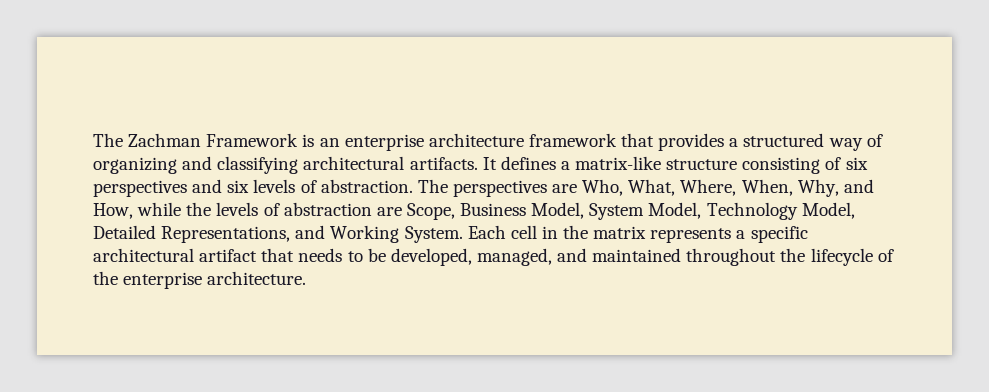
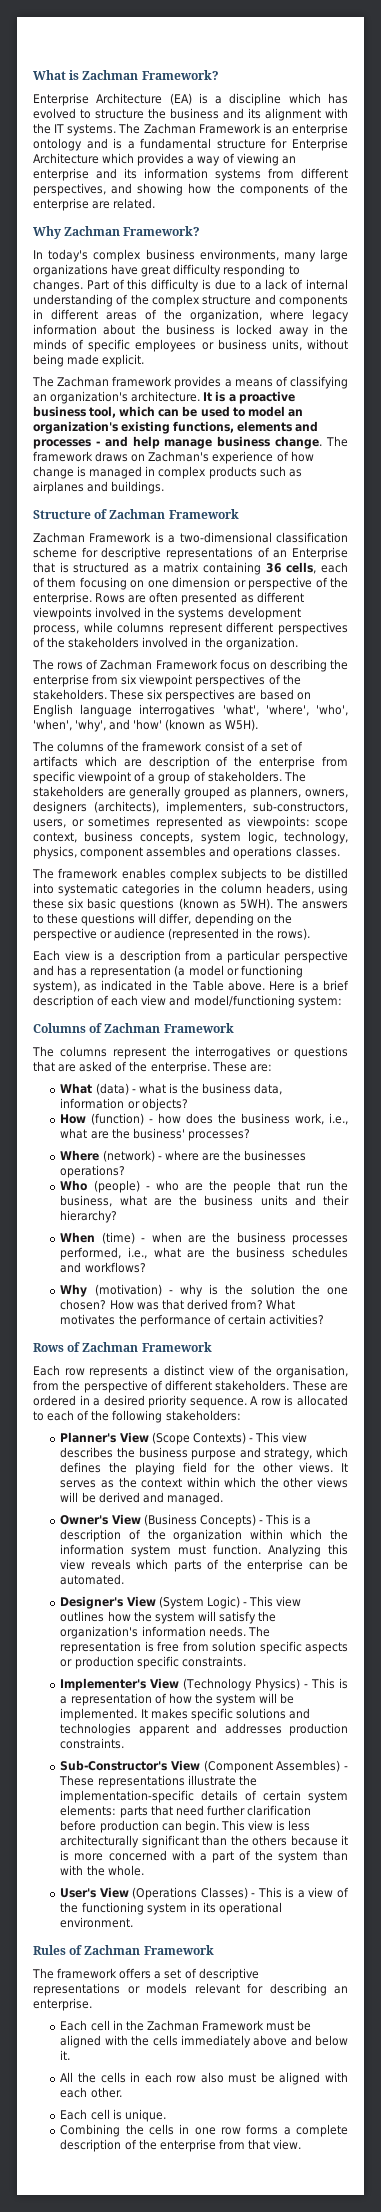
(93, 140) none -> [33,70,219,80] [33,93,348,106] [33,108,348,121] [33,123,117,136] What is Zachman Framework? // Enterprise Architecture (EA) is a discipline which has evolved to structure the business and its alignment with the IT systems.
[428,133,825,151] architecture framework that provides a structured -> [33,138,348,151] [33,153,195,166] ontology and is a fundamental structure for Enterprise Architecture which provides a
[93,156,868,174] [93,179,874,197] [93,202,855,220] [93,225,808,243] [93,248,894,266] [93,271,307,289] organizing and classifying architectural artifacts. It defines a matrix-like structure consisting of six perspectives and six levels of abstraction. The perspectives are Who, What, Where, When, Why, and How, while the levels of abstraction are Scope, Business Model, System Model, Technology Model, Detailed Representations, and Working System. Each cell in the matrix represents a specific architectural artifact that needs to be developed, managed, and maintained throughout the lifecycle of the enterprise architecture. -> [236,153,296,166] [33,168,348,181] [33,183,348,196] [33,198,156,211] [33,226,201,239] [33,249,348,262] [33,264,300,277] [33,279,348,292] [33,294,348,307] [33,309,349,322] [33,324,348,337] [33,339,348,352] [33,354,145,367] [32,376,348,389] [33,391,295,404] [33,406,303,418] [33,421,319,434] [33,436,348,449] [33,451,314,464] [33,466,302,479] [33,481,165,494] [33,509,239,519] [33,532,348,543] [33,547,348,560] [33,562,348,575] [33,577,349,590] [33,592,304,605] [33,607,301,620] [33,622,348,635] [33,637,298,650] [32,659,348,672] [33,674,301,687] [33,689,311,702] [33,704,348,717] [33,719,258,732] [32,741,303,752] [33,756,348,769] [33,771,306,784] [33,786,348,799] [33,801,348,814] [33,816,348,829] [33,831,348,844] [33,846,340,859] [32,868,348,881] [33,883,348,896] [33,898,348,911] [33,913,292,926] [33,928,310,941] [33,950,348,963] [33,965,303,978] [33,980,349,993] [33,995,342,1008] [33,1023,234,1033] [32,1046,349,1059] [33,1061,272,1074] [60,1083,283,1095] [60,1098,188,1111] [60,1113,348,1125] [60,1128,250,1141] [60,1150,307,1162] [60,1165,126,1178] [60,1180,348,1193] [60,1195,349,1207] [60,1210,118,1223] [60,1232,348,1245] [60,1247,348,1260] [60,1262,146,1273] [60,1284,348,1297] [60,1299,296,1310] [60,1314,324,1327] [33,1342,212,1352] [33,1365,348,1378] [33,1380,348,1393] [33,1395,348,1408] [33,1410,241,1423] [60,1432,308,1445] [60,1447,349,1460] [60,1462,348,1475] [60,1477,348,1488] [60,1492,223,1505] [60,1514,312,1527] [60,1529,348,1542] [60,1544,348,1557] [60,1559,348,1572] [60,1574,125,1585] [60,1596,302,1609] [60,1611,277,1624] [60,1626,270,1639] [60,1641,348,1654] [60,1656,246,1669] [60,1678,349,1691] [60,1693,295,1706] [60,1708,310,1721] [60,1723,348,1736] [60,1738,125,1749] [60,1760,348,1773] [59,1775,257,1788] [60,1790,348,1803] [60,1805,311,1818] [60,1820,311,1833] [60,1835,348,1848] [60,1850,348,1863] [60,1865,144,1876] [60,1887,349,1900] [60,1902,282,1915] [60,1917,134,1928] [33,1945,214,1955] [32,1968,259,1981] [33,1983,348,1996] [33,1998,92,2011] [60,2020,312,2031] [60,2035,348,2048] [60,2050,71,2060] [60,2072,348,2085] [60,2087,123,2098] [60,2109,166,2122] [60,2124,348,2137] [60,2139,302,2152] viewing an enterprise and its information systems from different perspectives, and showing how the components of the enterprise are related. // Why Zachman Framework? // In today's complex business environments, many large organizations have great difficulty responding to changes. Part of this difficulty is due to a lack of internal understanding of the complex structure and components in different areas of the organization, where legacy information about the business is locked away in the minds of specific employees or business units, without being made explicit. // The Zachman framework provides a means of classifying an organization's architecture. It is a proactive business tool, which can be used to model an organization's existing functions, elements and processes - and help manage business change. The framework draws on Zachman's experience of how change is managed in complex products such as airplanes and buildings. // Structure of Zachman Framework // Zachman Framework is a two-dimensional classification scheme for descriptive representations of an Enterprise that is structured as a matrix containing 36 cells, each of them focusing on one dimension or perspective of the enterprise. Rows are often presented as different viewpoints involved in the systems development process, while columns represent different perspectives of the stakeholders involved in the organization. // The rows of Zachman Framework focus on describing the enterprise from six viewpoint perspectives of the stakeholders. These six perspectives are based on English language interrogatives 'what', 'where', 'who', 'when', 'why', and 'how' (known as W5H). // The columns of the framework consist of a set of artifacts which are description of the enterprise from specific viewpoint of a group of stakeholders. The stakeholders are generally grouped as planners, owners, designers (architects), implementers, sub-constructors, users, or sometimes represented as viewpoints: scope context, business concepts, system logic, technology, physics, component assembles and operations classes. // The framework enables complex subjects to be distilled into systematic categories in the column headers, using these six basic questions (known as 5WH). The answers to these questions will differ, depending on the perspective or audience (represented in the rows). // Each view is a description from a particular perspective and has a representation (a model or functioning system), as indicated in the Table above. Here is a brief description of each view and model/functioning system: // Columns of Zachman Framework // The columns represent the interrogatives or questions that are asked of the enterprise. These are: // What (data) - what is the business data, information or objects? // How (function) - how does the business work, i.e., what are the business' processes? // Where (network) - where are the businesses operations? // Who (people) - who are the people that run the business, what are the business units and their hierarchy? // When (time) - when are the business processes performed, i.e., what are the business schedules and workflows? // Why (motivation) - why is the solution the one chosen? How was that derived from? What motivates the performance of certain activities? // Rows of Zachman Framework // Each row represents a distinct view of the organisation, from the perspective of different stakeholders. These are ordered in a desired priority sequence. A row is allocated to each of the following stakeholders: // Planner's View (Scope Contexts) - This view describes the business purpose and strategy, which defines the playing field for the other views. It serves as the context within which the other views will be derived and managed. // Owner's View (Business Concepts) - This is a description of the organization within which the information system must function. Analyzing this view reveals which parts of the enterprise can be automated. // Designer's View (System Logic) - This view outlines how the system will satisfy the organization's information needs. The representation is free from solution specific aspects or production specific constraints. // Implementer's View (Technology Physics) - This is a representation of how the system will be implemented. It makes specific solutions and technologies apparent and addresses production constraints. // Sub-Constructor's View (Component Assembles) - These representations illustrate the implementation-specific details of certain system elements: parts that need further clarification before production can begin. This view is less architecturally significant than the others because it is more concerned with a part of the system than with the whole. // User's View (Operations Classes) - This is a view of the functioning system in its operational environment. // Rules of Zachman Framework // The framework offers a set of descriptive representations or models relevant for describing an enterprise. // Each cell in the Zachman Framework must be aligned with the cells immediately above and below it. // All the cells in each row also must be aligned with each other. // Each cell is unique. // Combining the cells in one row forms a complete description of the enterprise from that view.

